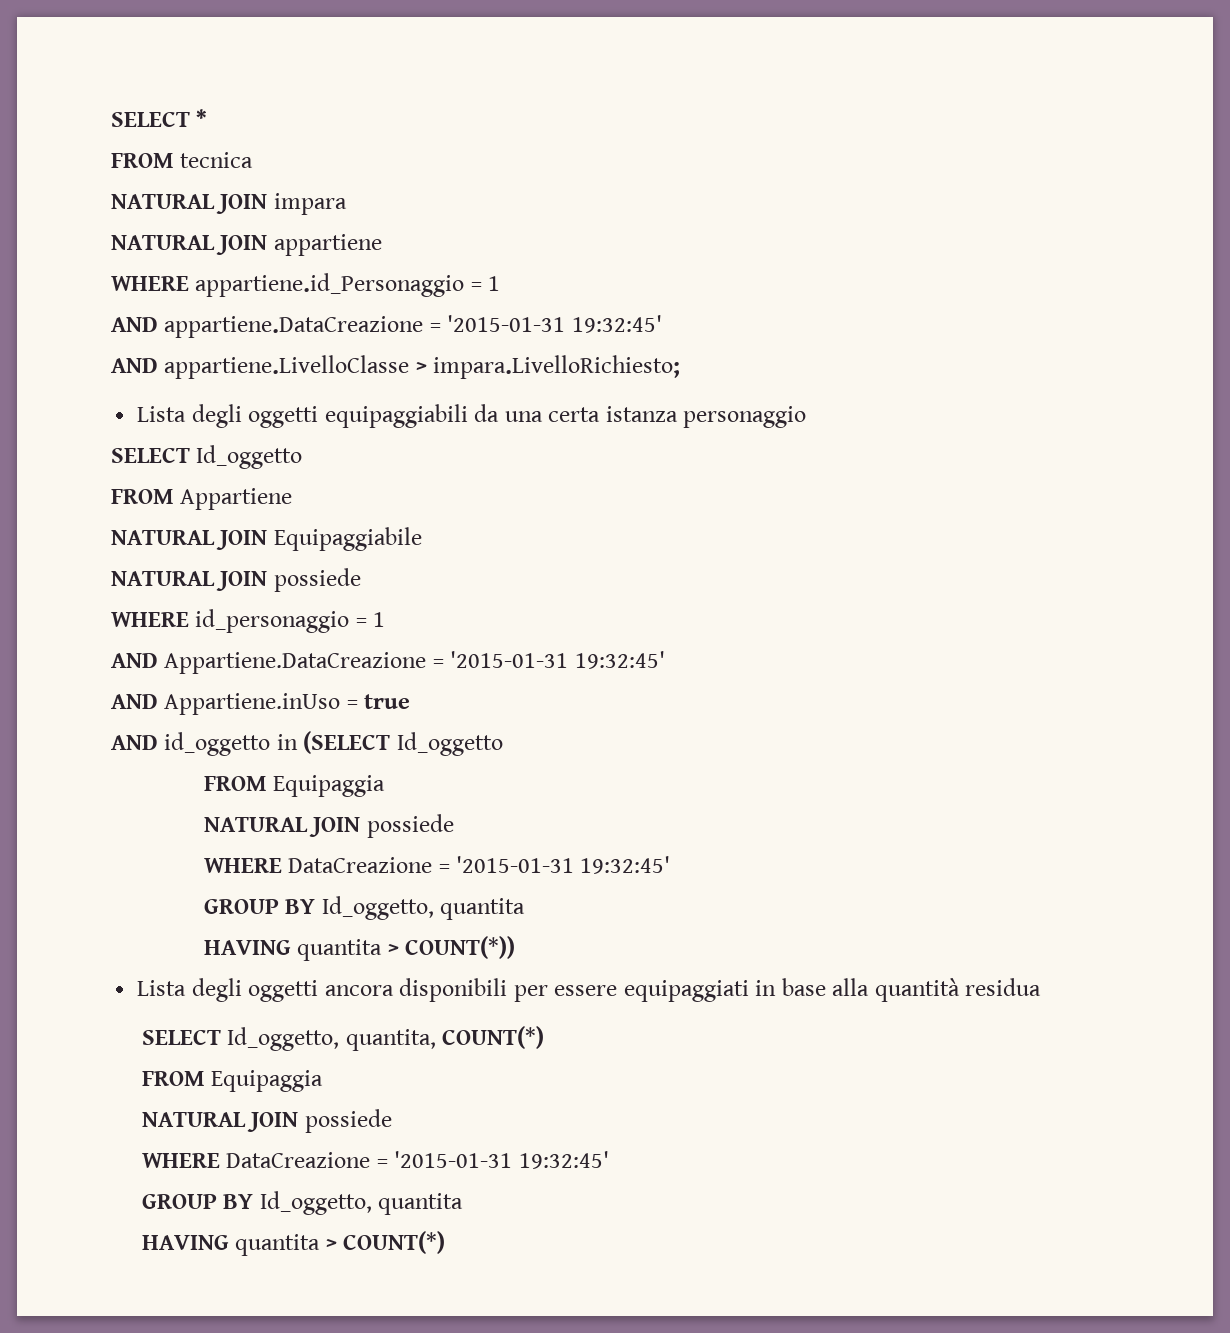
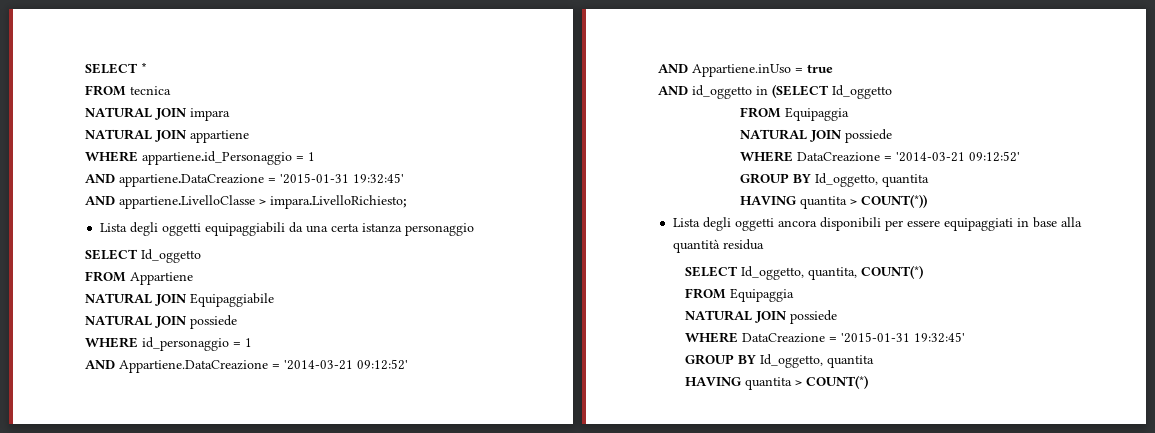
[450,651,665,669] '2015-01-31 19:32:45' -> [283,359,408,370] '2014-03-21 09:12:52'
[455,856,671,874] '2015-01-31 19:32:45' -> [896,151,1021,162] '2014-03-21 09:12:52'

